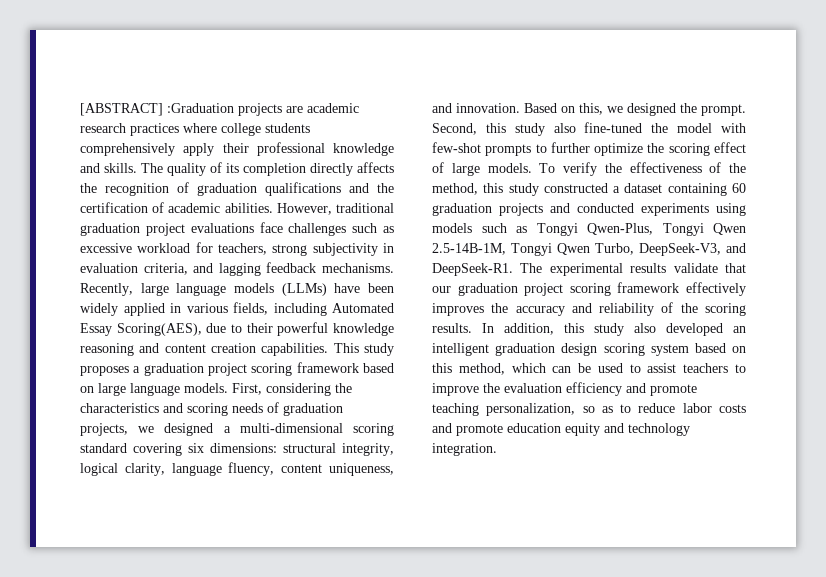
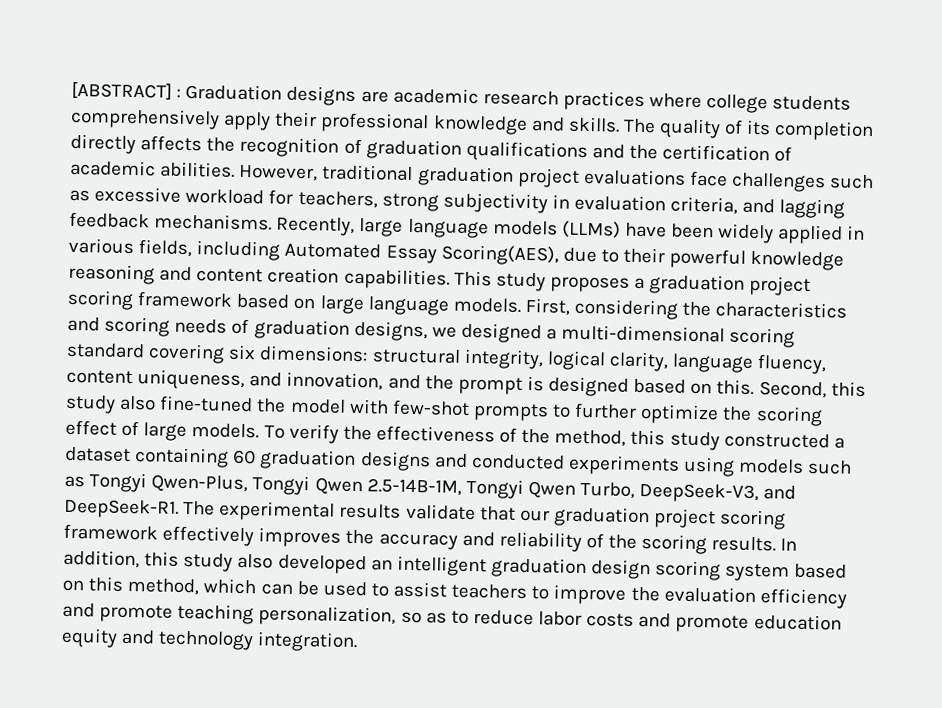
[167,103,282,116] :Graduation projects -> [176,83,357,106] : Graduation designs
[80,423,128,436] projects, -> [353,320,428,342] designs,
[456,103,746,116] innovation. Based on this, we designed the prompt. -> [286,371,755,397] innovation, and the prompt is designed based on this.
[499,203,543,216] projects -> [359,451,431,472] designs

